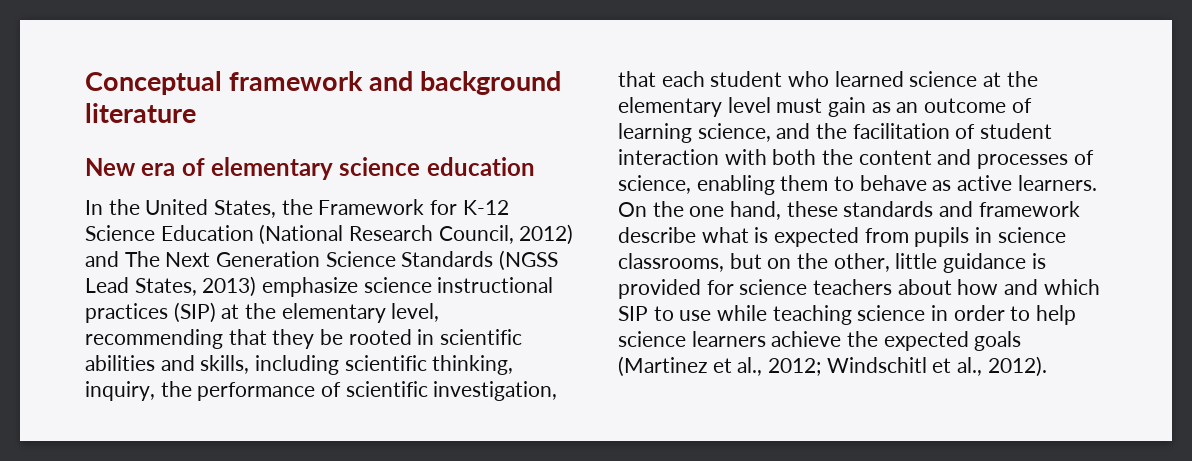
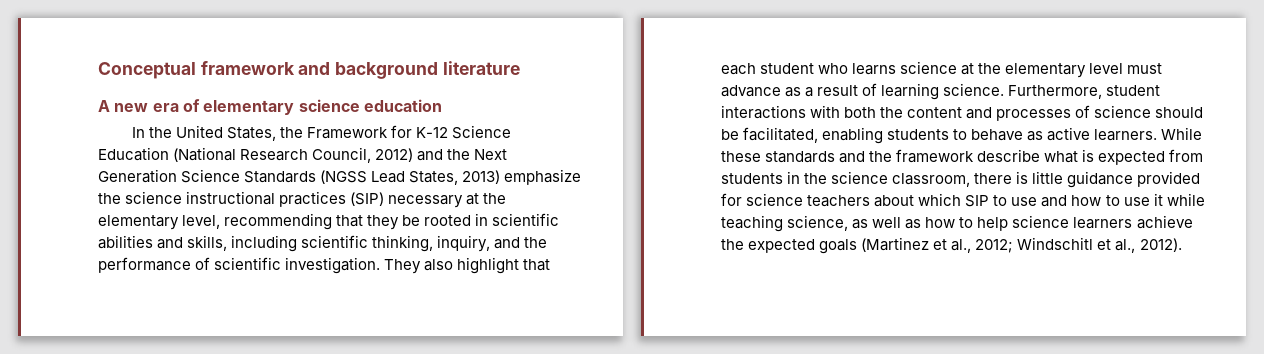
[85,158,136,176] New -> [98,100,149,112] A new
[124,251,160,267] The -> [447,149,471,160] the
(359, 287) none -> [98,193,121,204] the
(216, 312) none -> [388,195,464,208] necessary
(155, 391) none -> [494,237,521,249] and
[433,381,558,401] investigation, -> [285,257,520,274] investigation. They also highlight
[834,71,904,87] learned -> [852,63,897,75] learns
[828,97,1032,117] [618,123,1053,143] [618,149,719,165] gain as an outcome of learning science, and the facilitation of student interaction -> [721,83,1161,100] [721,105,806,119] advance as a result of learning science. Furthermore, student interactions
[618,175,829,195] science, enabling them -> [1094,105,1204,118] [721,127,950,144] science should be facilitated, enabling students
[618,201,782,220] On the one hand, -> [1161,127,1203,140] While
(974, 209) none -> [869,151,893,162] the
[914,227,1066,247] [618,253,890,272] pupils in science classrooms, but on the other, -> [721,171,1029,187] students in the science classroom, there is
[1031,253,1046,269] is -> (1134, 179) none
[957,279,1039,295] how and -> (915, 201) none
[717,305,1005,325] while teaching science in order -> [1041,193,1205,207] [721,215,956,232] and how to use it while teaching science, as well as how

